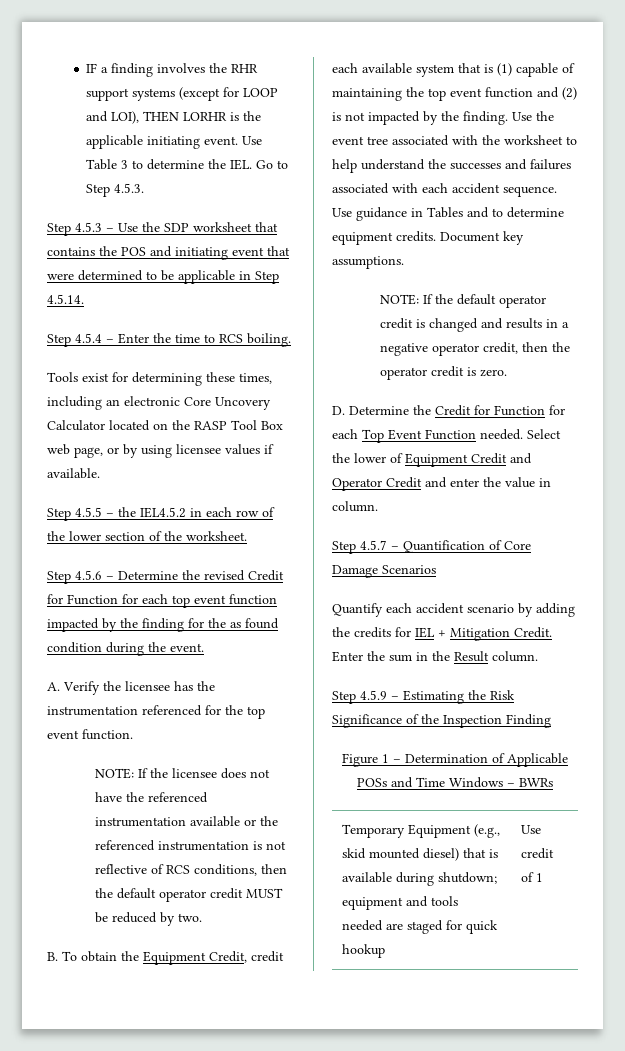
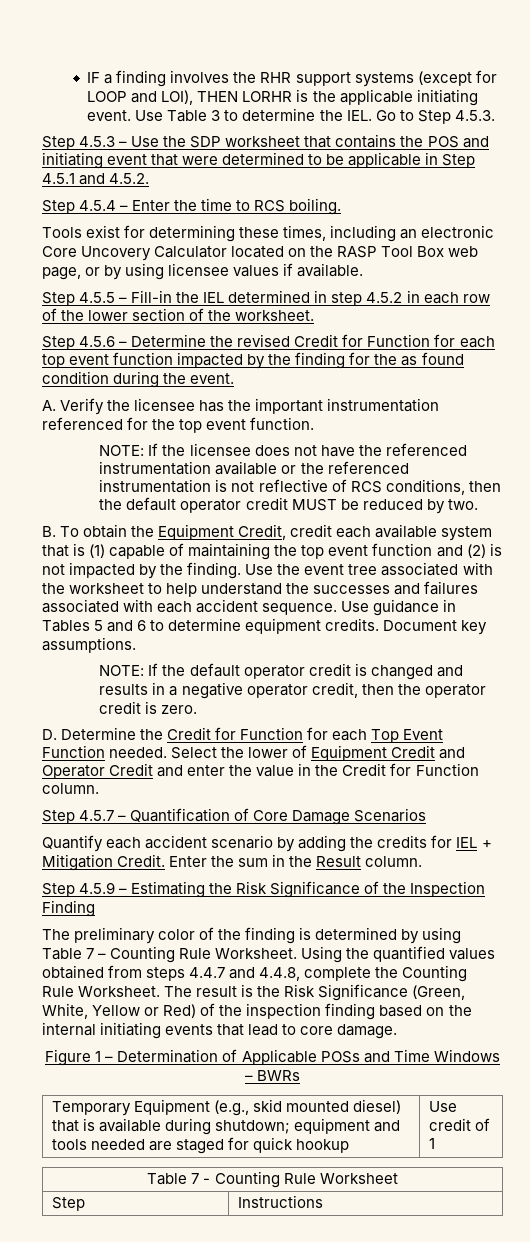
[47,294,84,304] 4.5.14. -> [42,173,150,185] 4.5.1 and 4.5.2.
[118,507,186,518] the IEL4.5.2 -> [131,290,403,306] Fill-in the IEL determined in step 4.5.2
(215, 686) none -> [255,398,324,414] important
[467,207,489,218] and -> [94,620,147,632] 5 and 6
(551, 482) none -> [315,763,479,776] the Credit for Function
(551, 721) none -> [42,927,462,944] [42,946,496,963] [42,965,468,982] [42,984,466,1001] [42,1003,472,1020] [42,1022,398,1039] // The preliminary color of the finding is determined by using Table 7 – Counting Rule Worksheet. Using the quantified values obtained from steps 4.4.7 and 4.4.8, complete the Counting Rule Worksheet. The result is the Risk Significance (Green, White, Yellow or Red) of the inspection finding based on the internal initiating events that lead to core damage.
(544, 877) none -> [147,1171,398,1188] [51,1197,85,1211] [237,1195,323,1208] // Table 7 - Counting Rule Worksheet // Step | Instructions

